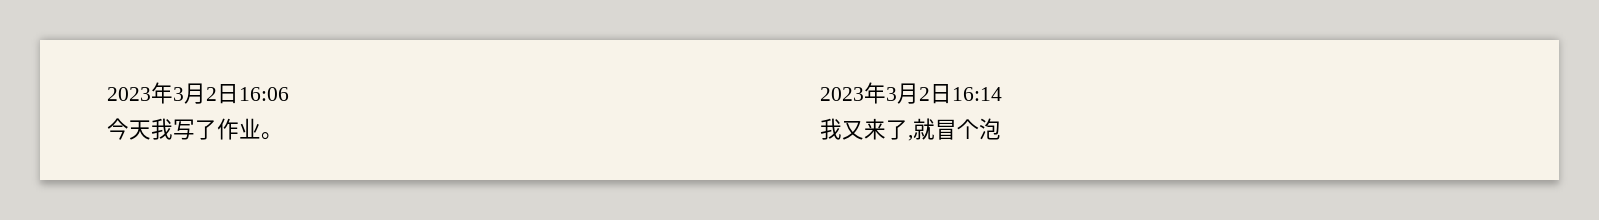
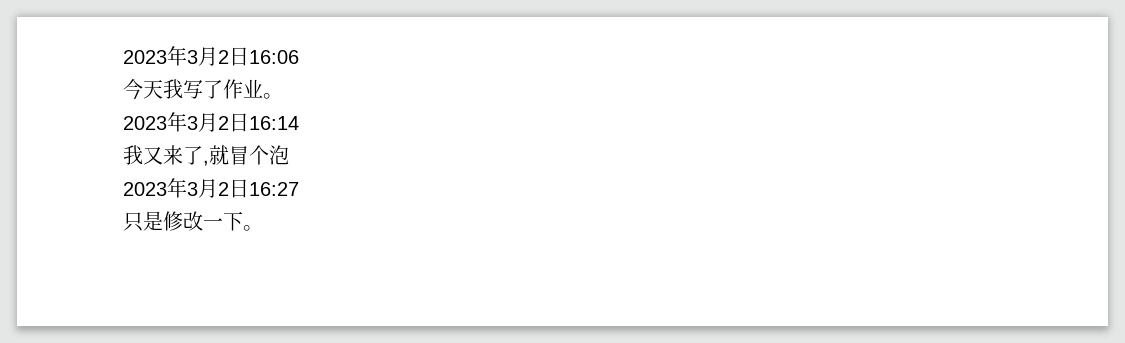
(1001, 129) none -> [123,178,299,198] [123,211,263,232] // 2023年3月2日16:27 // 只是修改一下。

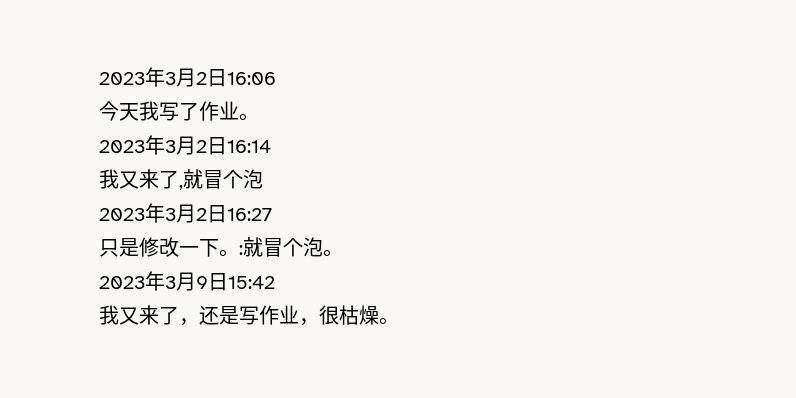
(263, 228) none -> [239,237,343,257] [99,271,275,291] [99,305,399,326] :就冒个泡。 // 2023年3月9日15:42 // 我又来了，还是写作业，很枯燥。

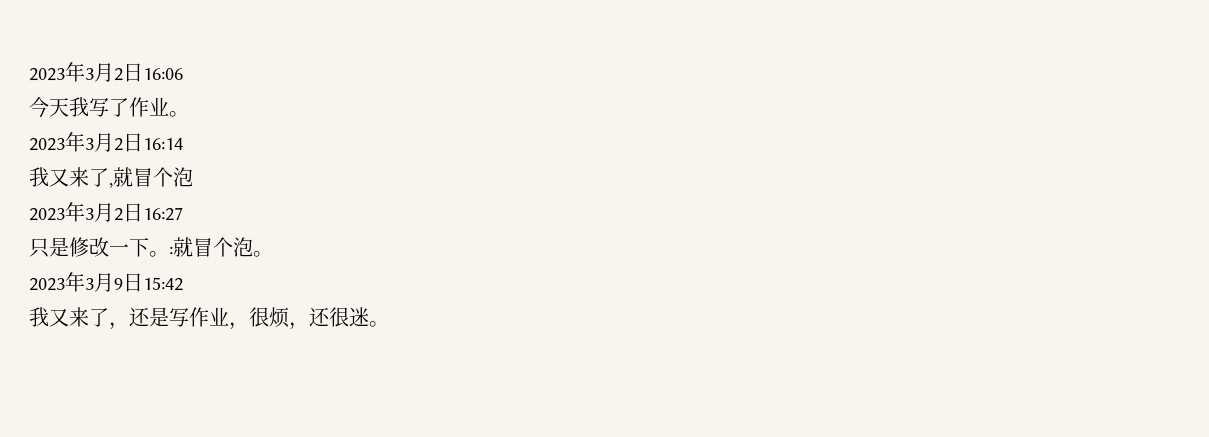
[339,305,379,325] 枯燥 -> [269,307,369,330] 烦，还很迷

